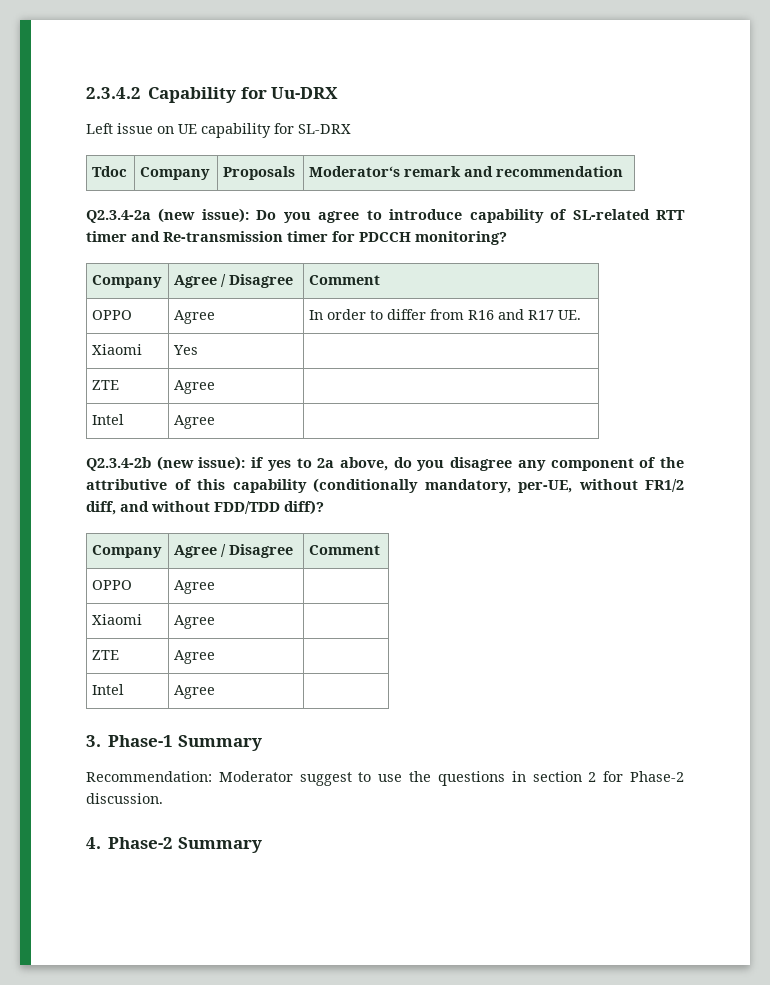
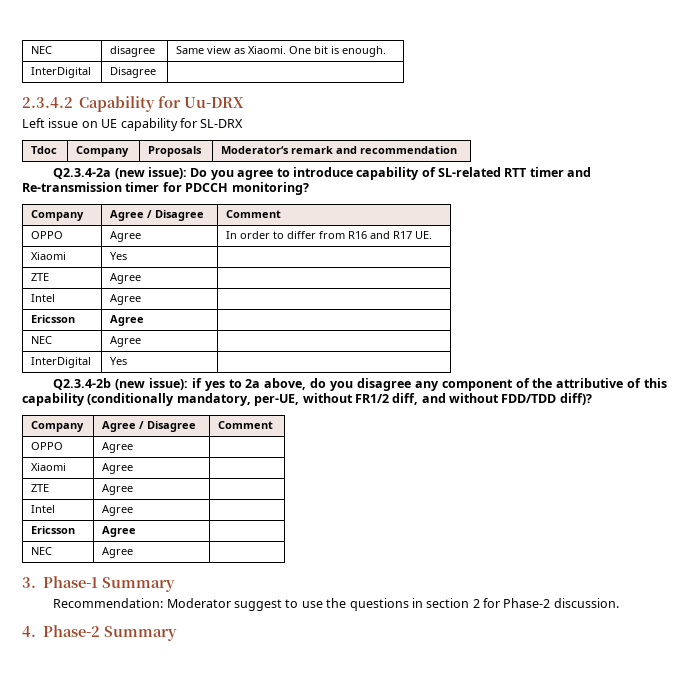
(86, 93) none -> [31,46,53,54] [110,46,156,57] [176,46,387,57] [31,67,92,78] [110,67,157,78] NEC | disagree | Same view as Xiaomi. One bit is enough. // InterDigital | Disagree | //
(216, 422) none -> [31,315,76,323] [110,315,145,326] [31,336,53,344] [110,336,142,347] [31,357,92,368] [110,357,128,365] // Ericsson | Agree | // NEC | Agree | // InterDigital | Yes |
(216, 692) none -> [31,526,76,534] [102,526,137,537] [31,547,53,555] [102,547,134,558] // Ericsson | Agree | // NEC | Agree |

